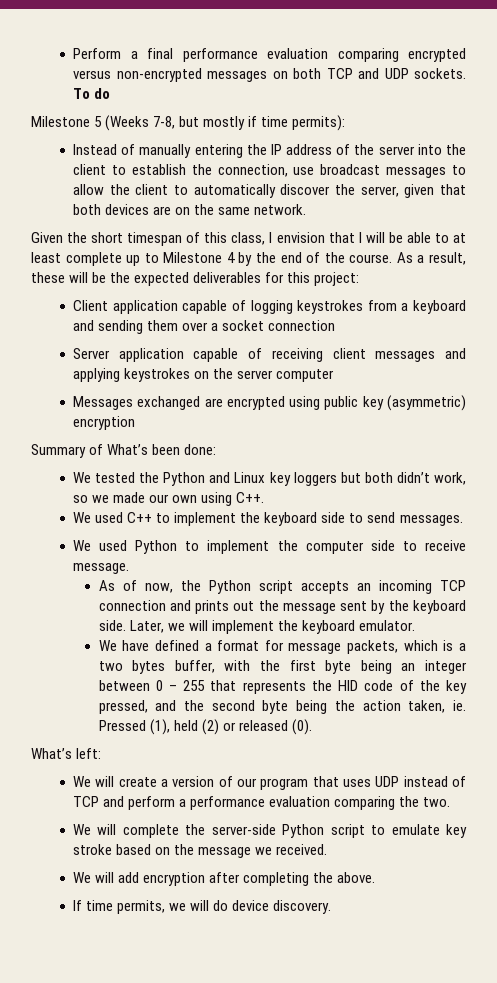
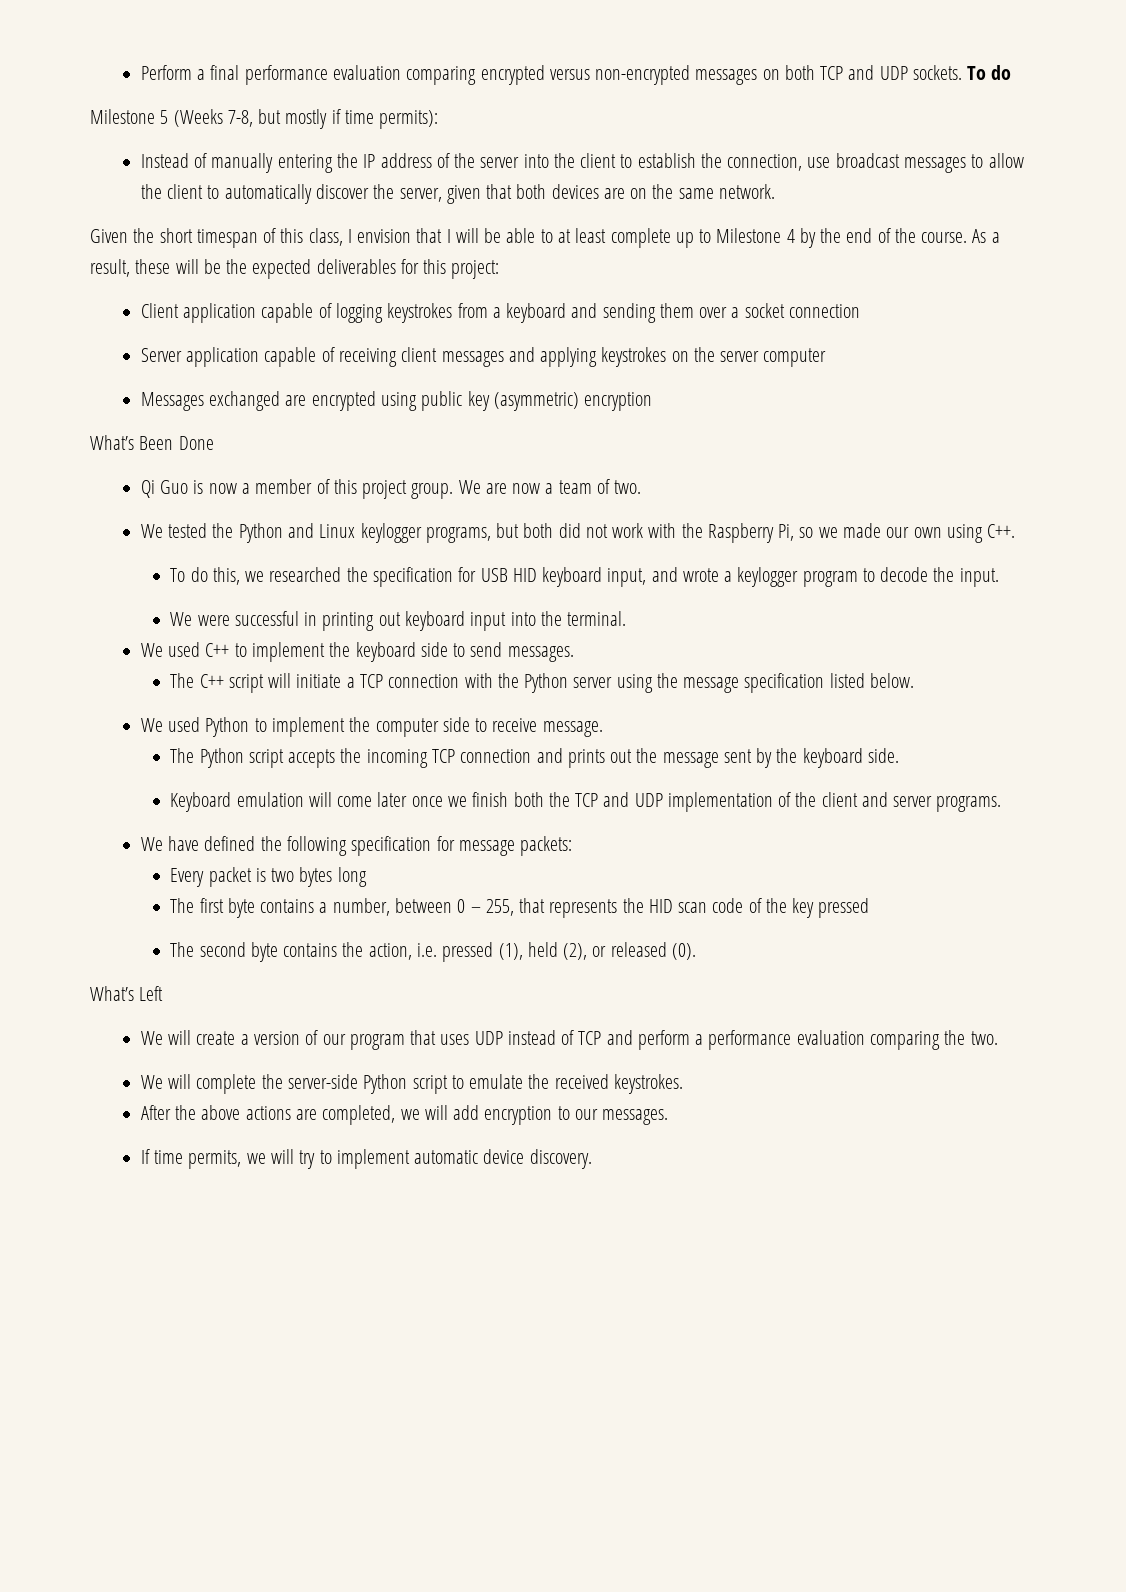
[31,444,217,458] Summary of What’s been done: -> [90,435,214,450] [140,479,642,499] What’s Been Done // Qi Guo is now a member of this project group. We are now a team of two.
[269,472,467,486] key loggers but both didn’t work, -> [360,523,795,543] keylogger programs, but both did not work with the Raspberry Pi,
(265, 497) none -> [170,567,999,587] [170,611,627,631] // To do this, we researched the specification for USB HID keyboard input, and wrote a keylogger program to decode the input. // We were successful in printing out keyboard input into the terminal.
(463, 520) none -> [170,673,914,693] // The C++ script will initiate a TCP connection with the Python server using the message specification listed below.
[98,580,201,593] As of now, the -> [170,748,195,763] The
[356,583,371,591] an -> [340,748,362,763] the
[129,620,415,634] [98,640,466,654] [98,660,468,674] Later, we will implement the keyboard emulator. // We have defined a format for message packets, which is a two bytes buffer, with the first byte being an integer -> [170,792,1002,812] [140,836,573,856] [170,867,367,887] [170,898,390,918] // Keyboard emulation will come later once we finish both the TCP and UDP implementation of the client and server programs. // We have defined the following specification for message packets: // Every packet is two bytes long // The first byte contains a number,
[183,680,206,691] 255 -> [485,899,514,916] 255,
(359, 685) none -> [678,902,708,913] scan
[98,700,466,714] [98,720,146,731] pressed, and the second byte being the action taken, ie. Pressed -> [818,898,870,918] [170,942,494,962] pressed // The second byte contains the action, i.e. pressed
[201,719,219,735] (2) -> [563,943,588,960] (2),
[76,748,102,759] left: -> [139,986,164,1001] Left
[446,824,467,838] [73,844,328,858] [73,872,376,886] key stroke based on the message we received. // We will add encryption after completing the above. -> [528,1074,683,1094] [140,1105,669,1125] the received keystrokes. // After the above actions are completed, we will add encryption to our messages.
[213,900,229,911] do -> [299,1149,479,1169] try to implement automatic

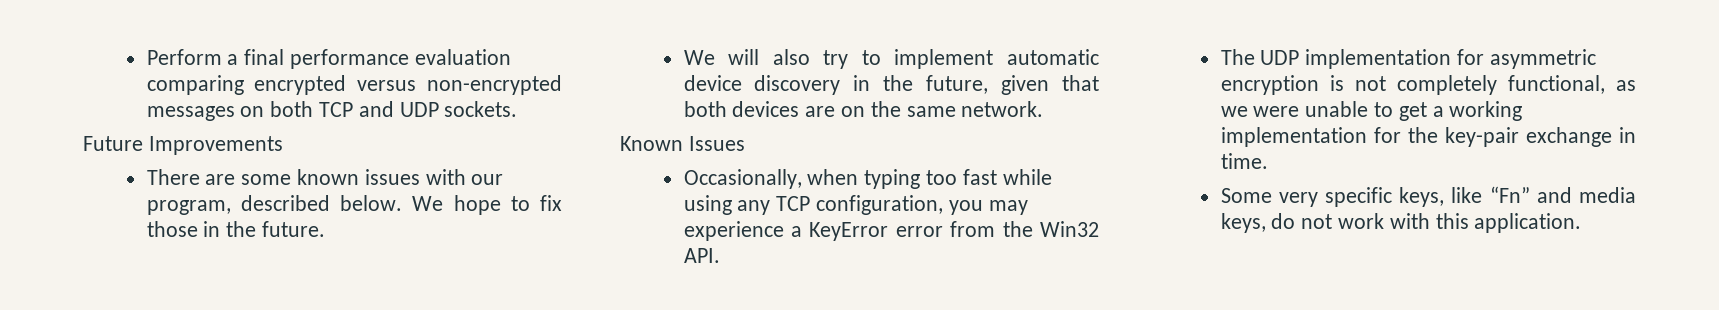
[967,65,1012,80] [90,109,439,129] [140,153,1024,173] [140,184,442,204] To do // Milestone 5 (Weeks 7-8, but mostly if time permits): // Instead of manually entering the IP address of the server into the client to establish the connection, use broadcast messages to allow the client to automatically discover the server, -> [83,136,283,155] [146,169,504,185] [146,195,562,215] [146,221,325,237] [683,49,1099,69] [683,75,989,95] // Future Improvements // There are some known issues with our program, described below. We hope to fix those in the future. // We will also try to implement automatic device discovery in the future,
[90,228,1000,248] [90,259,500,279] [140,303,860,323] [140,347,827,367] [140,391,653,411] [90,435,214,450] [140,479,642,499] [140,523,1016,543] [170,567,999,587] [170,611,627,631] [140,642,574,662] [170,673,914,693] [140,717,603,737] [170,748,899,768] [170,792,1002,812] [140,836,573,856] [170,867,367,887] [170,898,870,918] [170,942,696,962] [90,986,164,1001] [140,1030,998,1050] [140,1074,683,1094] [140,1105,669,1125] [140,1149,592,1169] Given the short timespan of this class, I envision that I will be able to at least complete up to Milestone 4 by the end of the course. As a result, these will be the expected deliverables for this project: // Client application capable of logging keystrokes from a keyboard and sending them over a socket connection // Server application capable of receiving client messages and applying keystrokes on the server computer // Messages exchanged are encrypted using public key (asymmetric) encryption // What’s Been Done // Qi Guo is now a member of this project group. We are now a team of two. // We tested the Python and Linux keylogger programs, but both did not work with the Raspberry Pi, so we made our own using C++. // To do this, we researched the specification for USB HID keyboard input, and wrote a keylogger program to decode the input. // We were successful in printing out keyboard input into the terminal. // We used C++ to implement the keyboard side to send messages. // The C++ script will initiate a TCP connection with the Python server using the message specification listed below. // We used Python to implement the computer side to receive message. // The Python script accepts the incoming TCP connection and prints out the message sent by the keyboard side. // Keyboard emulation will come later once we finish both the TCP and UDP implementation of the client and server programs. // We have defined the following specification for message packets: // Every packet is two bytes long // The first byte contains a number, between 0 – 255, that represents the HID scan code of the key pressed // The second byte contains the action, i.e. pressed (1), held (2), or released (0). // What’s Left // We will create a version of our program that uses UDP instead of TCP and perform a performance evaluation comparing the two. // We will complete the server-side Python script to emulate the received keystrokes. // After the above actions are completed, we will add encryption to our messages. // If time permits, we will try to implement automatic device discovery. -> [620,136,745,151] [683,169,1052,189] [683,195,1028,215] [683,221,1099,241] [683,248,720,263] [1220,49,1596,69] [1220,75,1636,95] [1220,101,1523,121] [1220,127,1636,147] [1220,153,1268,169] [1220,186,1636,207] [1220,213,1582,233] Known Issues // Occasionally, when typing too fast while using any TCP configuration, you may experience a KeyError error from the Win32 API. // The UDP implementation for asymmetric encryption is not completely functional, as we were unable to get a working implementation for the key-pair exchange in time. // Some very specific keys, like “Fn” and media keys, do not work with this application.

